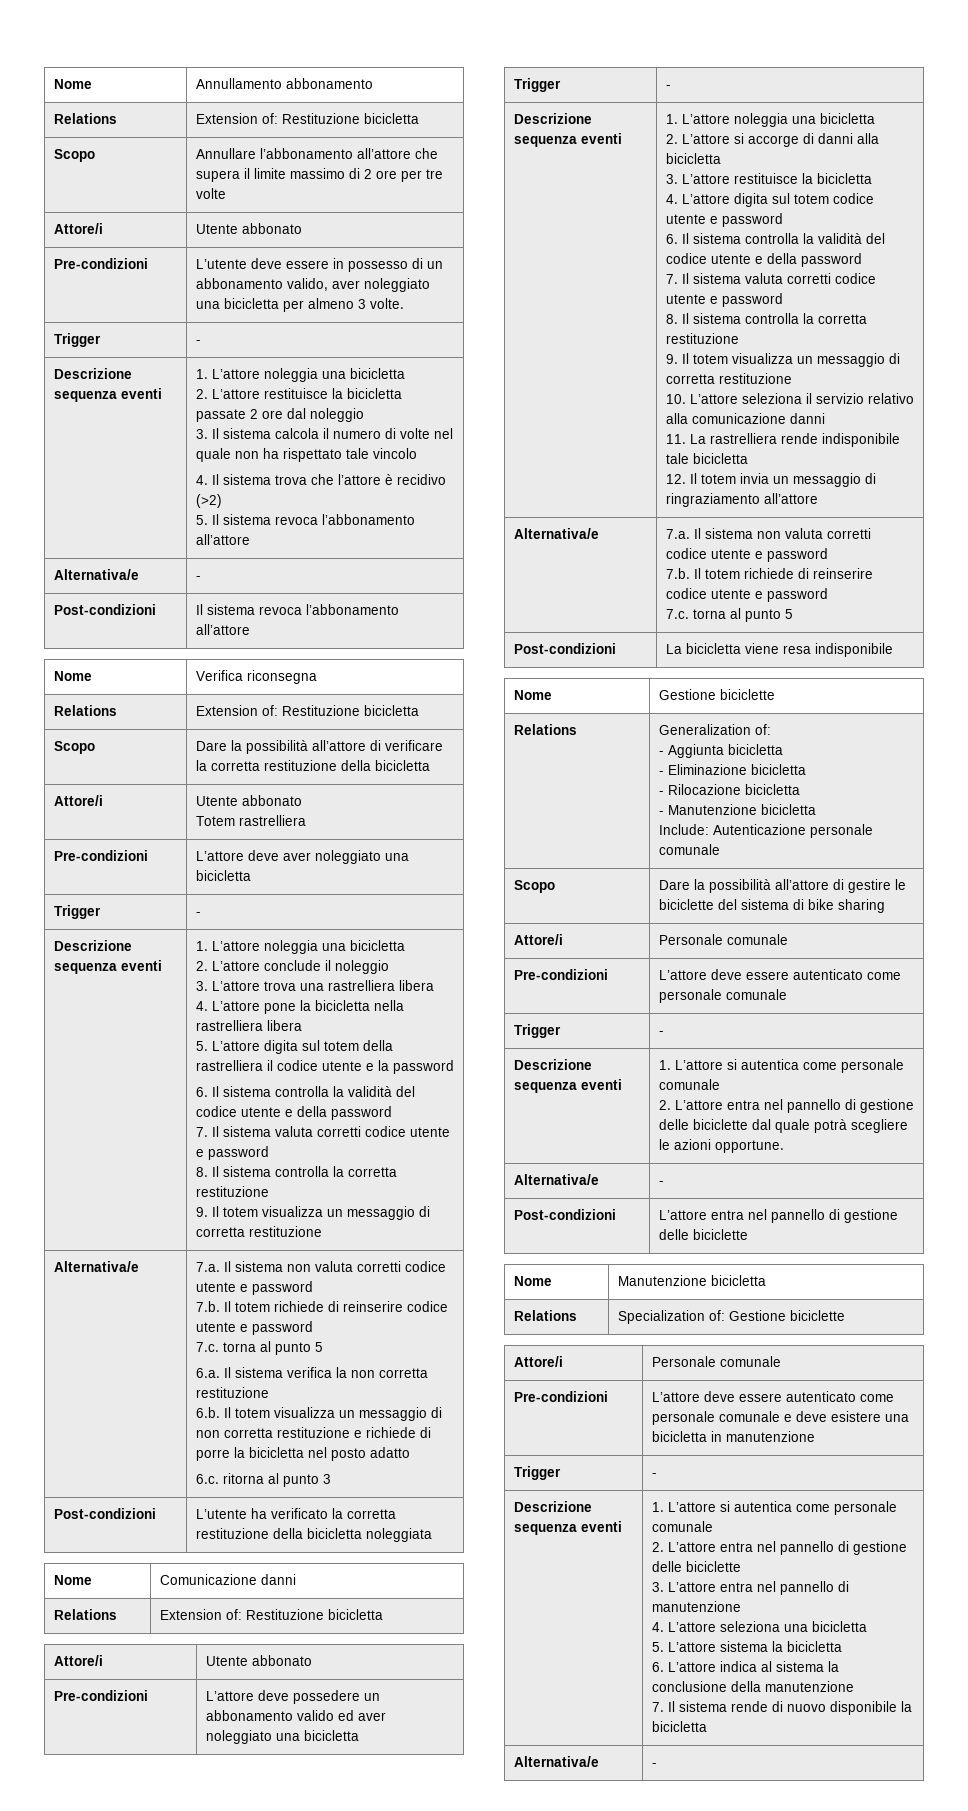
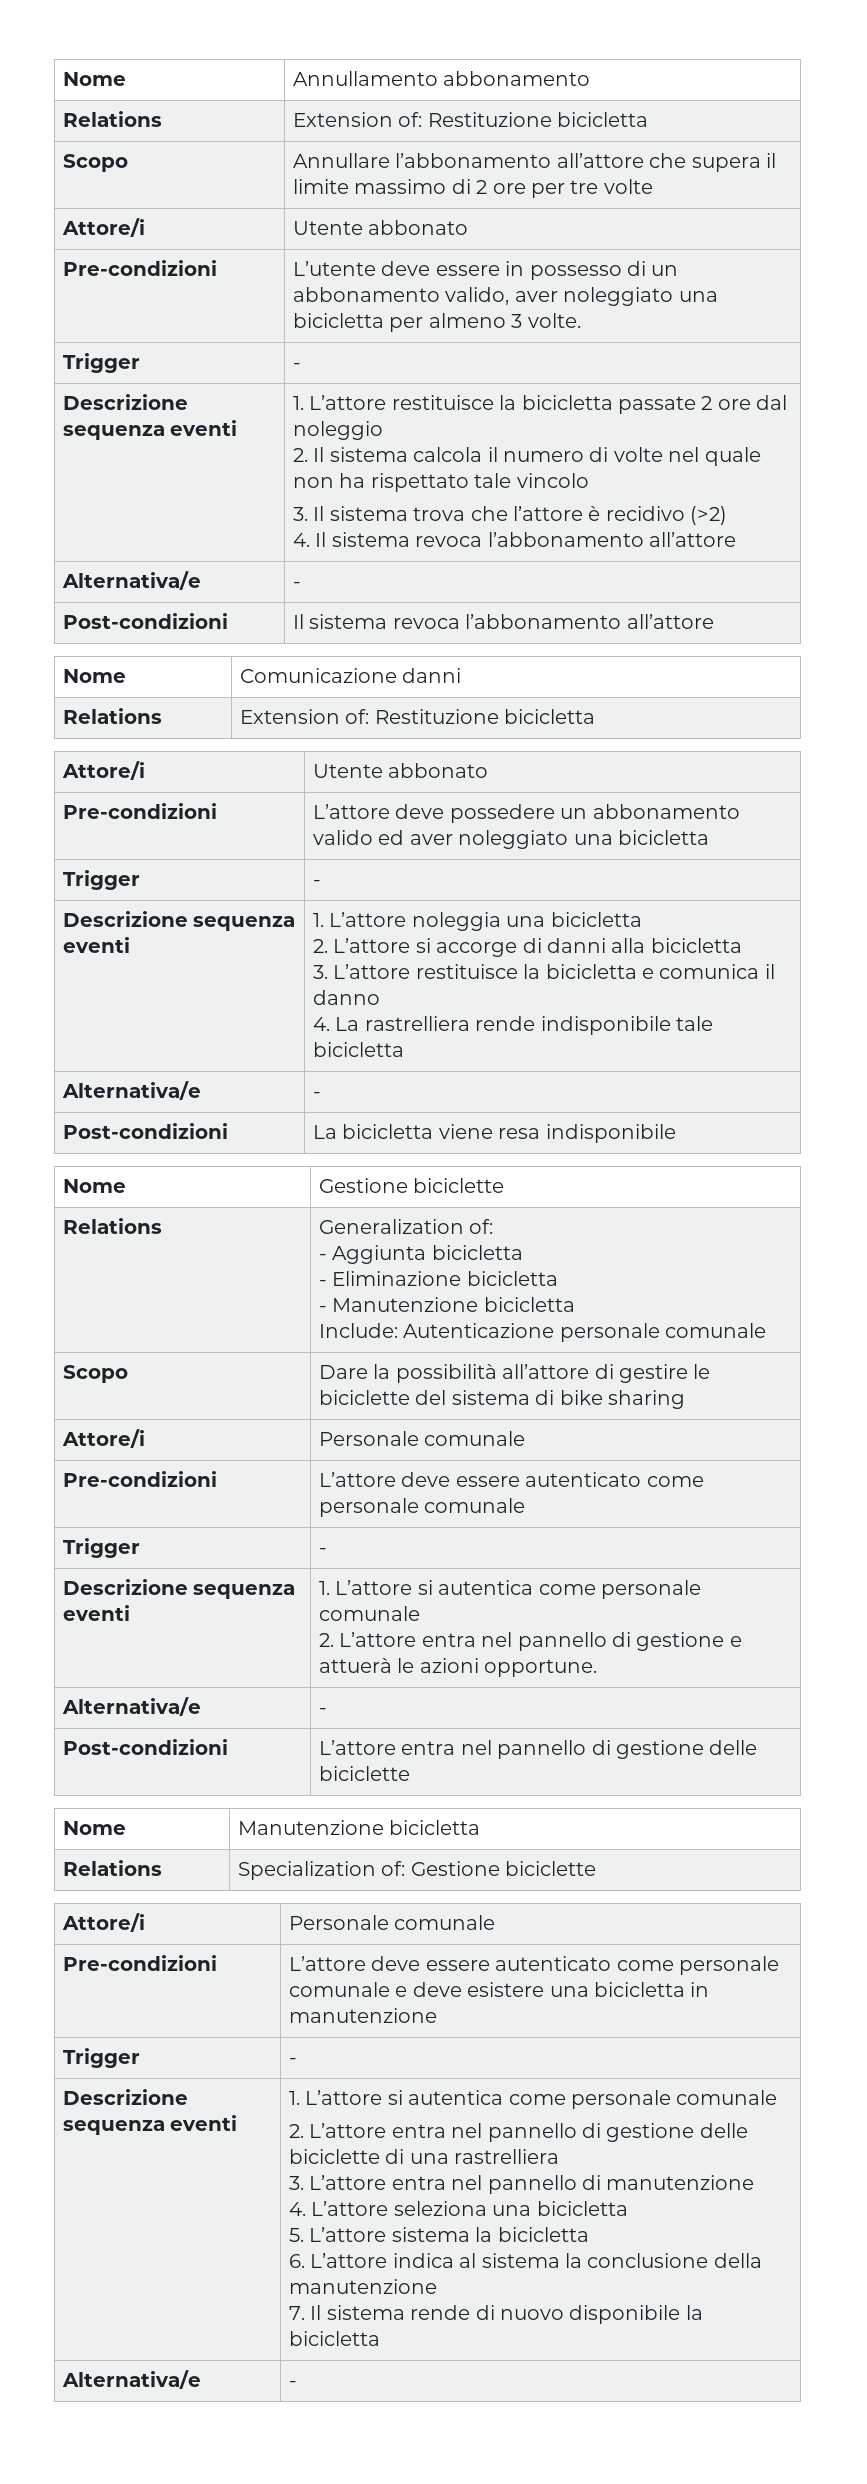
[263,368,405,382] [195,389,260,399] noleggia una bicicletta // 2. L’attore -> (387, 402) none
[195,429,208,439] 3. -> [292,448,308,462] 2.
[195,475,208,485] 4. -> [292,507,308,521] 3.
[195,515,208,525] 5. -> [292,533,310,547] 4.
[53,671,92,681] [195,670,317,684] [53,705,117,716] [195,705,419,716] [53,741,95,754] [195,740,443,754] [195,760,430,771] [53,795,103,806] [195,795,302,806] [195,815,306,826] [53,850,148,861] [195,850,409,864] [195,870,251,881] [53,905,101,919] [195,912,201,916] [53,940,132,951] [53,960,162,974] [195,940,405,954] [195,960,389,974] [195,980,434,991] [195,1000,404,1014] [195,1020,302,1031] [195,1040,393,1054] [195,1060,454,1074] [195,1086,415,1097] [195,1106,392,1120] [195,1126,450,1137] [195,1146,269,1160] [195,1166,397,1177] [195,1186,269,1197] [195,1206,430,1220] [195,1226,322,1237] [53,1261,139,1272] [195,1261,446,1272] [195,1281,313,1295] [195,1301,448,1312] [195,1321,313,1335] [195,1341,323,1355] [195,1367,428,1378] [195,1387,269,1398] [195,1407,442,1421] [195,1427,431,1438] [195,1447,410,1461] [195,1473,331,1487] [53,1508,156,1519] [195,1508,396,1519] [195,1528,432,1542] // Nome | Verifica riconsegna // Relations | Extension of: Restituzione bicicletta // Scopo | Dare la possibilità all’attore di verificare la corretta restituzione della bicicletta // Attore/i | Utente abbonato // Totem rastrelliera // Pre-condizioni | L’attore deve aver noleggiato una bicicletta // Trigger | - // Descrizione sequenza eventi | 1. L’attore noleggia una bicicletta // 2. L’attore conclude il noleggio // 3. L’attore trova una rastrelliera libera // 4. L’attore pone la bicicletta nella rastrelliera libera // 5. L’attore digita sul totem della rastrelliera il codice utente e la password // 6. Il sistema controlla la validità del codice utente e della password // 7. Il sistema valuta corretti codice utente e password // 8. Il sistema controlla la corretta restituzione // 9. Il totem visualizza un messaggio di corretta restituzione // Alternativa/e | 7.a. Il sistema non valuta corretti codice utente e password // 7.b. Il totem richiede di reinserire codice utente e password // 7.c. torna al punto 5 // 6.a. Il sistema verifica la non corretta restituzione // 6.b. Il totem visualizza un messaggio di non corretta restituzione e richiede di porre la bicicletta nel posto adatto // 6.c. ritorna al punto 3 // Post-condizioni | L’utente ha verificato la corretta restituzione della bicicletta noleggiata -> (714, 621) none
[665,193,874,207] [665,213,783,227] [665,233,885,244] [665,253,862,267] [665,273,876,284] [665,293,783,307] [665,313,867,324] [665,333,739,344] [665,353,900,367] [665,373,792,384] [665,393,914,404] [665,413,825,424] [665,434,686,444] // 4. L’attore digita sul totem codice utente e password // 6. Il sistema controlla la validità del codice utente e della password // 7. Il sistema valuta corretti codice utente e password // 8. Il sistema controlla la corretta restituzione // 9. Il totem visualizza un messaggio di corretta restituzione // 10. L’attore seleziona il servizio relativo alla comunicazione danni // 11. -> [641,964,775,979] [312,990,380,1005] [312,1017,330,1031] e comunica il danno // 4.
[665,473,876,487] [665,493,818,507] [513,528,599,539] [665,528,871,539] [665,548,828,562] [665,568,873,579] [665,588,828,602] [665,608,793,622] // 12. Il totem invia un messaggio di ringraziamento all’attore // Alternativa/e | 7.a. Il sistema non valuta corretti codice utente e password // 7.b. Il totem richiede di reinserire codice utente e password // 7.c. torna al punto 5 -> [61,1081,201,1100] [312,1092,321,1098] // Alternativa/e | -
[658,784,800,795] // - Rilocazione bicicletta -> (558, 1278) none
[658,1119,908,1133] delle biciclette dal quale potrà scegliere -> [729,1636,742,1647] [318,1658,392,1673] e attuerà
(741, 1566) none -> [385,2149,560,2164] di una rastrelliera

